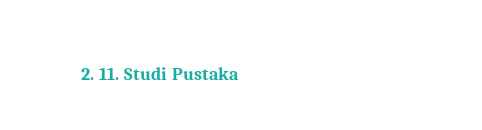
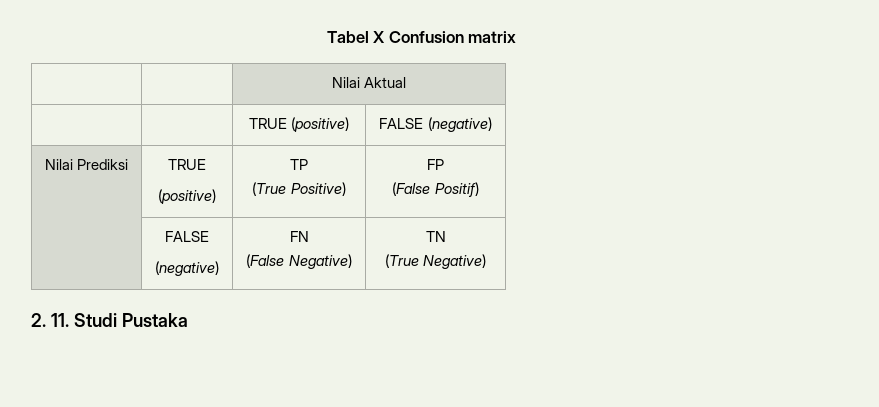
(81, 74) none -> [326,31,517,43] [331,77,407,88] [248,117,350,132] [379,117,492,132] [44,159,129,170] [168,159,206,170] [158,189,216,204] [290,159,308,170] [252,182,346,196] [427,159,444,170] [392,182,479,197] [165,231,209,242] [155,261,219,276] [289,231,309,242] [246,254,352,269] [425,231,446,242] [384,254,487,269] Tabel X Confusion matrix // | | Nilai Aktual // | | TRUE (positive) | FALSE (negative) // Nilai Prediksi | TRUE // (positive) | TP // (True Positive) | FP // (False Positif) // | FALSE // (negative) | FN // (False Negative) | TN // (True Negative) //

